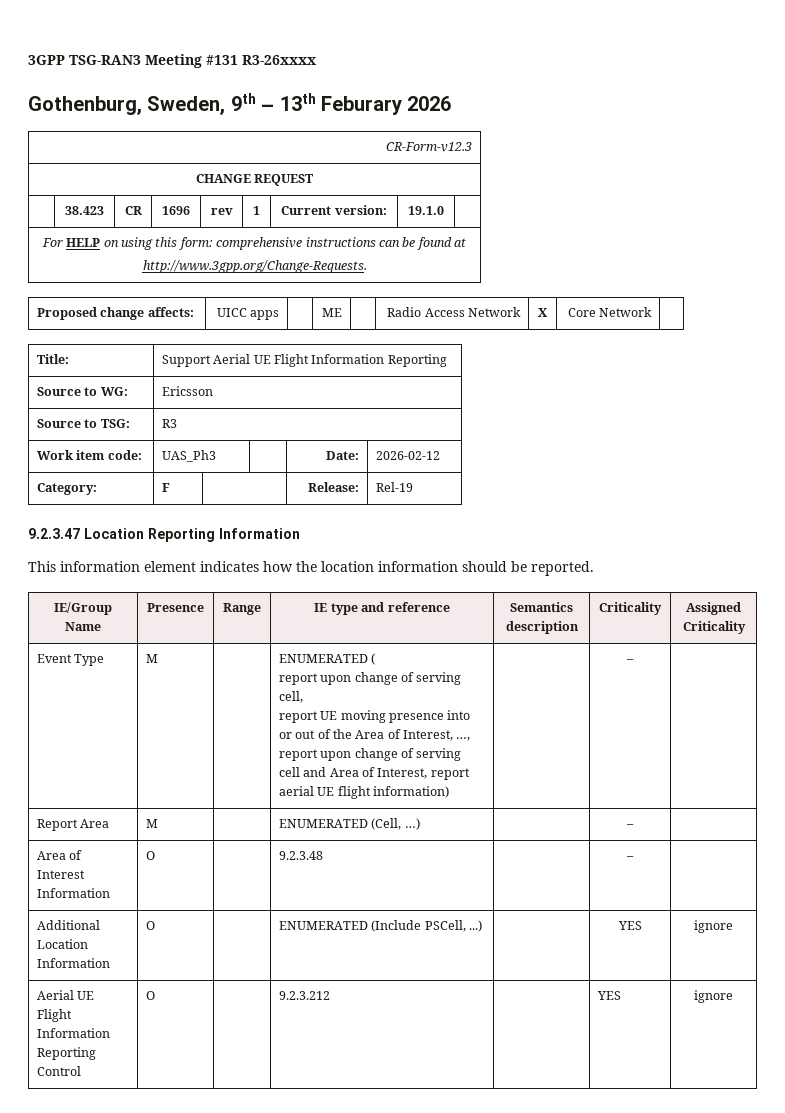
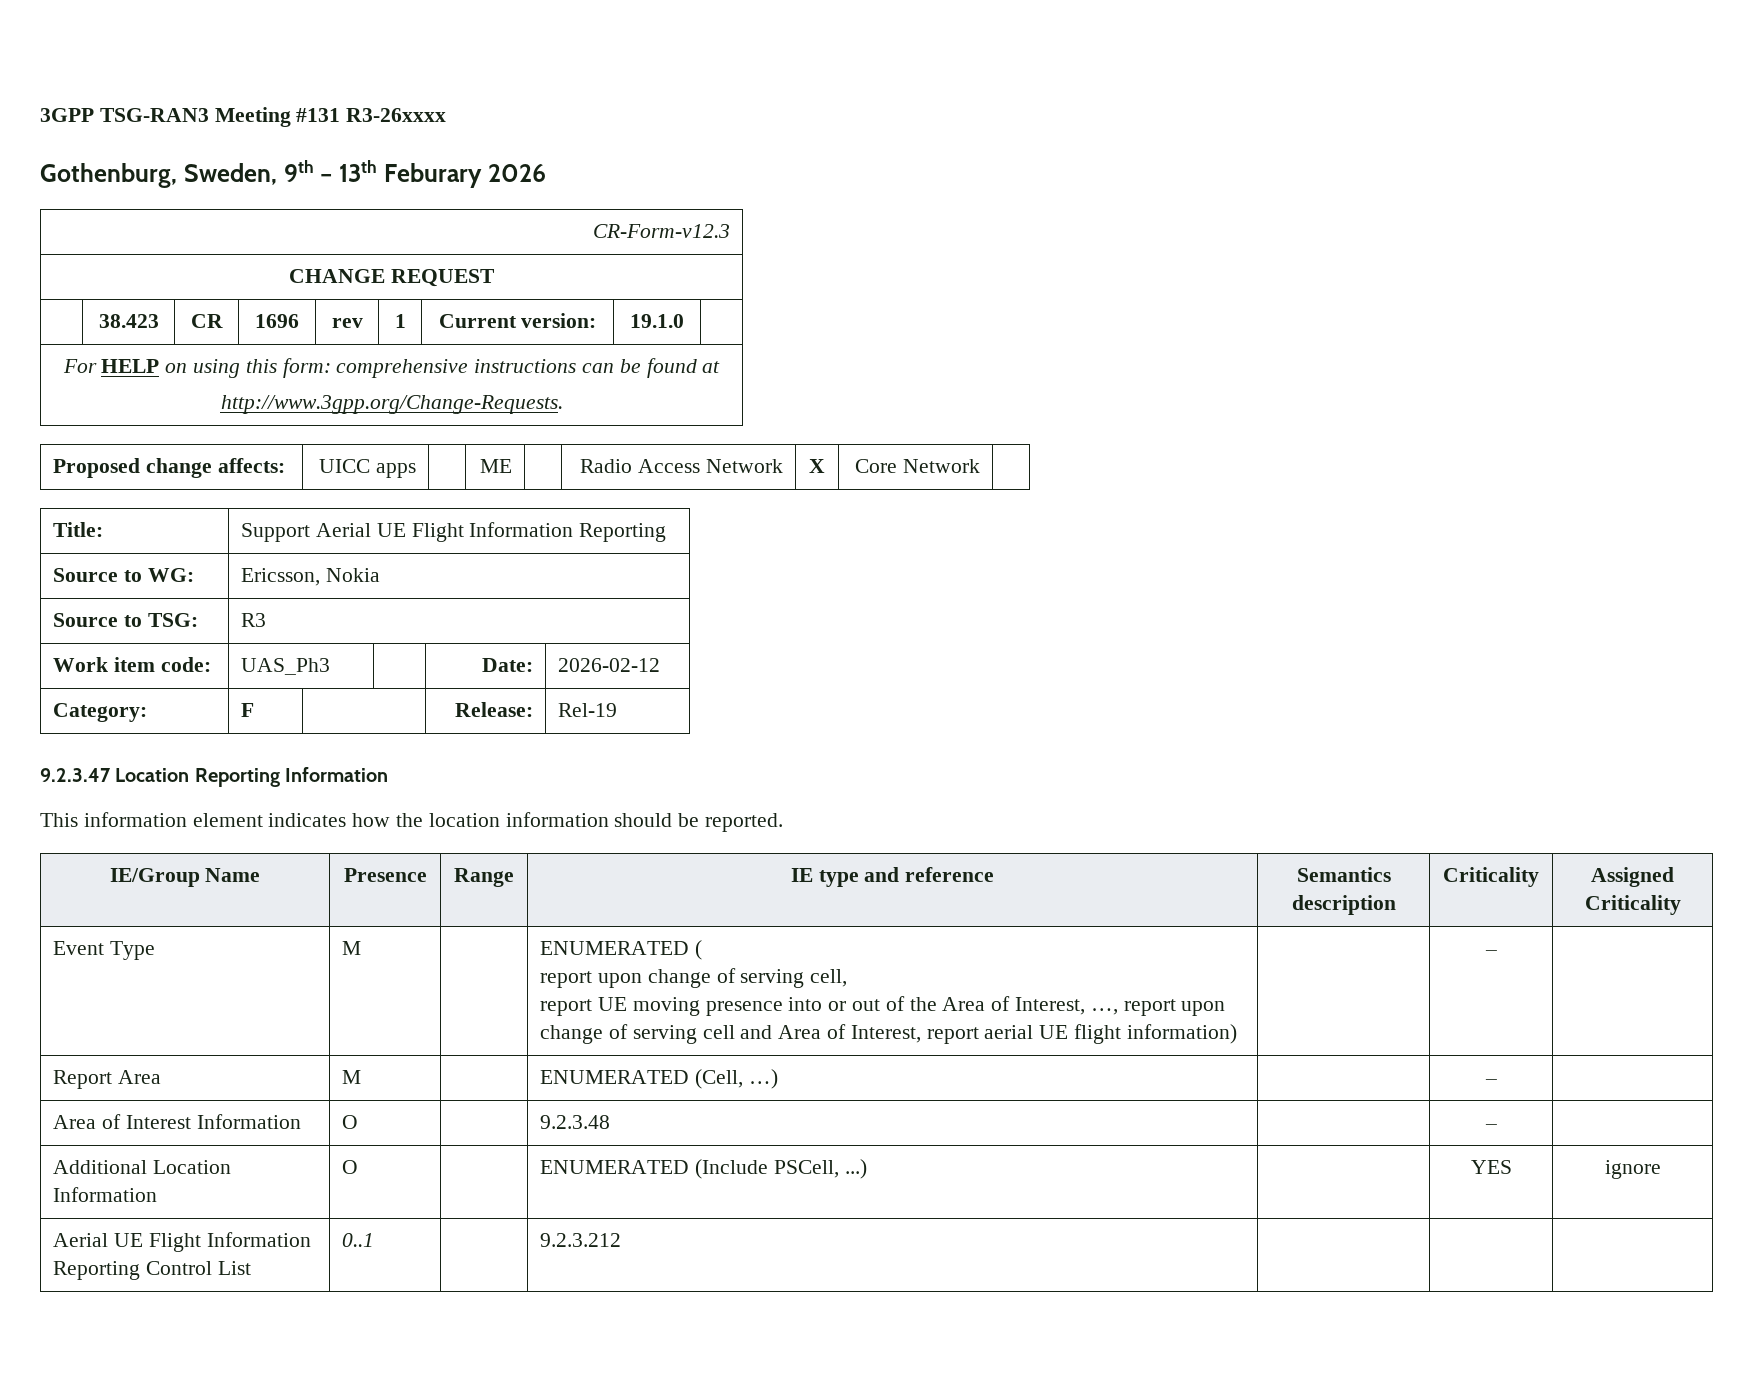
[161,386,213,396] Ericsson -> [241,568,380,586] Ericsson, Nokia
[145,991,155,1000] | O -> [217,1261,251,1275] [342,1233,375,1247] List | 0..1
[596,991,621,1000] [694,990,733,1003] YES | ignore -> (622, 1240) |

